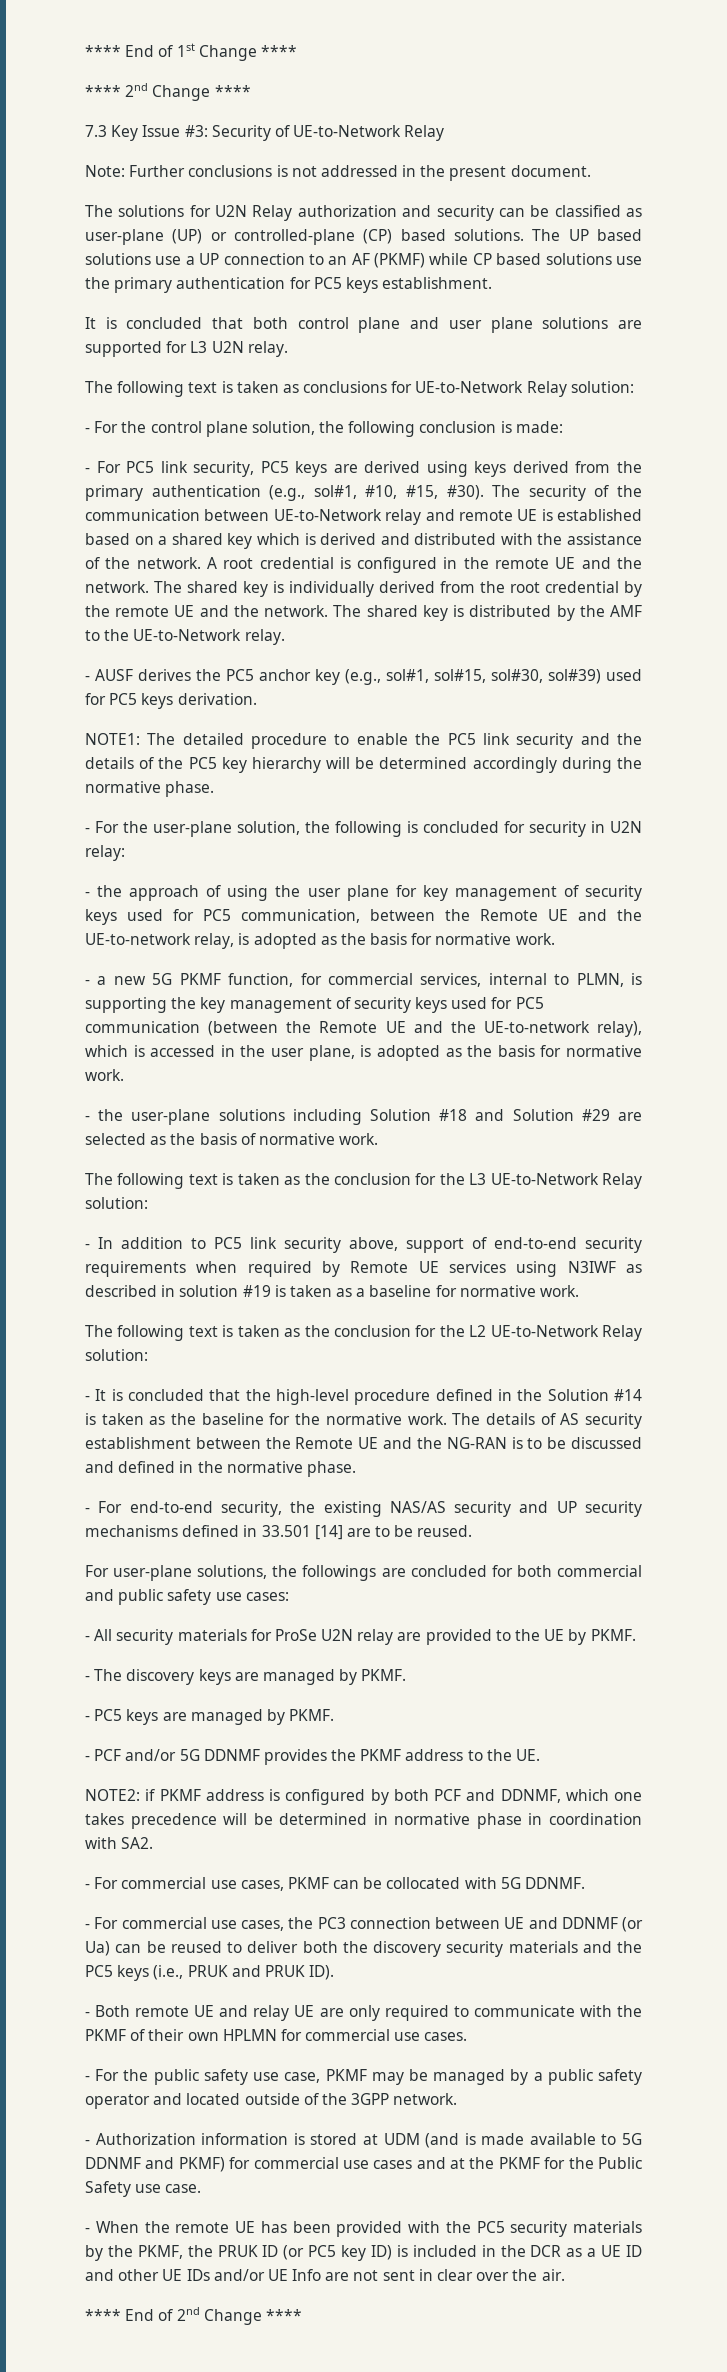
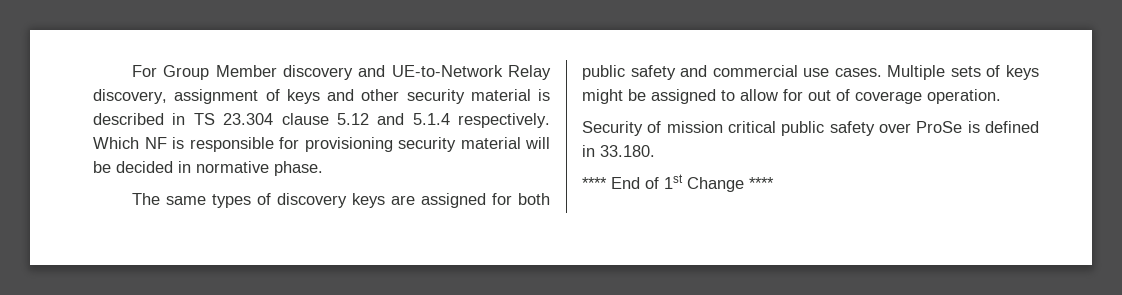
(85, 51) none -> [132,65,551,80] [93,89,550,104] [93,113,550,128] [93,137,550,152] [93,161,323,176] [132,193,551,208] [582,65,1039,80] [582,89,1001,104] [582,121,1039,136] [582,145,655,157] For Group Member discovery and UE-to-Network Relay discovery, assignment of keys and other security material is described in TS 23.304 clause 5.12 and 5.1.4 respectively. Which NF is responsible for provisioning security material will be decided in normative phase. // The same types of discovery keys are assigned for both public safety and commercial use cases. Multiple sets of keys might be assigned to allow for out of coverage operation. // Security of mission critical public safety over ProSe is defined in 33.180. //
[85,83,251,101] [85,125,445,141] [85,165,591,181] [85,205,642,221] [85,229,642,245] [85,253,642,268] [85,277,493,293] [85,317,643,333] [85,341,288,357] [85,381,634,397] [85,421,563,437] [85,461,643,477] [85,485,643,501] [85,509,642,525] [85,533,642,549] [85,557,643,573] [85,581,642,597] [85,605,642,621] [85,629,285,645] [85,669,642,685] [85,693,257,709] [85,733,642,749] [85,757,642,773] [85,781,215,797] [85,821,642,837] [85,845,125,861] [85,885,642,901] [85,909,642,925] [85,933,555,949] [85,973,642,987] [85,997,544,1013] [85,1021,642,1037] [85,1045,643,1061] [85,1069,124,1081] [85,1109,642,1125] [85,1133,379,1145] [85,1173,642,1189] [85,1197,148,1209] [85,1237,642,1253] [85,1261,642,1277] [85,1285,580,1297] [85,1325,642,1341] [85,1349,148,1361] [85,1389,642,1405] [85,1413,642,1429] [85,1437,642,1449] [85,1461,356,1477] [85,1501,642,1517] [85,1525,473,1540] [85,1565,643,1581] [85,1589,289,1605] [85,1629,636,1645] [85,1669,407,1685] [85,1709,335,1725] [85,1749,541,1765] [85,1789,642,1805] [85,1813,642,1829] [85,1837,154,1849] [85,1877,586,1891] [85,1917,643,1932] [85,1941,642,1957] [85,1965,335,1981] [85,2005,642,2021] [85,2029,468,2041] [85,2069,642,2085] [85,2093,458,2109] [85,2133,642,2148] [85,2157,642,2172] [85,2181,202,2197] [85,2221,642,2237] [85,2245,643,2261] [85,2269,565,2281] [85,2307,302,2325] // **** 2nd Change **** // 7.3 Key Issue #3: Security of UE-to-Network Relay // Note: Further conclusions is not addressed in the present document. // The solutions for U2N Relay authorization and security can be classified as user-plane (UP) or controlled-plane (CP) based solutions. The UP based solutions use a UP connection to an AF (PKMF) while CP based solutions use the primary authentication for PC5 keys establishment. // It is concluded that both control plane and user plane solutions are supported for L3 U2N relay. // The following text is taken as conclusions for UE-to-Network Relay solution: // - For the control plane solution, the following conclusion is made: // - For PC5 link security, PC5 keys are derived using keys derived from the primary authentication (e.g., sol#1, #10, #15, #30). The security of the communication between UE-to-Network relay and remote UE is established based on a shared key which is derived and distributed with the assistance of the network. A root credential is configured in the remote UE and the network. The shared key is individually derived from the root credential by the remote UE and the network. The shared key is distributed by the AMF to the UE-to-Network relay. // - AUSF derives the PC5 anchor key (e.g., sol#1, sol#15, sol#30, sol#39) used for PC5 keys derivation. // NOTE1: The detailed procedure to enable the PC5 link security and the details of the PC5 key hierarchy will be determined accordingly during the normative phase. // - For the user-plane solution, the following is concluded for security in U2N relay: // - the approach of using the user plane for key management of security keys used for PC5 communication, between the Remote UE and the UE-to-network relay, is adopted as the basis for normative work. // - a new 5G PKMF function, for commercial services, internal to PLMN, is supporting the key management of security keys used for PC5 communication (between the Remote UE and the UE-to-network relay), which is accessed in the user plane, is adopted as the basis for normative work. // - the user-plane solutions including Solution #18 and Solution #29 are selected as the basis of normative work. // The following text is taken as the conclusion for the L3 UE-to-Network Relay solution: // - In addition to PC5 link security above, support of end-to-end security requirements when required by Remote UE services using N3IWF as described in solution #19 is taken as a baseline for normative work. // The following text is taken as the conclusion for the L2 UE-to-Network Relay solution: // - It is concluded that the high-level procedure defined in the Solution #14 is taken as the baseline for the normative work. The details of AS security establishment between the Remote UE and the NG-RAN is to be discussed and defined in the normative phase. // - For end-to-end security, the existing NAS/AS security and UP security mechanisms defined in 33.501 [14] are to be reused. // For user-plane solutions, the followings are concluded for both commercial and public safety use cases: // - All security materials for ProSe U2N relay are provided to the UE by PKMF. // - The discovery keys are managed by PKMF. // - PC5 keys are managed by PKMF. // - PCF and/or 5G DDNMF provides the PKMF address to the UE. // NOTE2: if PKMF address is configured by both PCF and DDNMF, which one takes precedence will be determined in normative phase in coordination with SA2. // - For commercial use cases, PKMF can be collocated with 5G DDNMF. // - For commercial use cases, the PC3 connection between UE and DDNMF (or Ua) can be reused to deliver both the discovery security materials and the PC5 keys (i.e., PRUK and PRUK ID). // - Both remote UE and relay UE are only required to communicate with the PKMF of their own HPLMN for commercial use cases. // - For the public safety use case, PKMF may be managed by a public safety operator and located outside of the 3GPP network. // - Authorization information is stored at UDM (and is made available to 5G DDNMF and PKMF) for commercial use cases and at the PKMF for the Public Safety use case. // - When the remote UE has been provided with the PC5 security materials by the PKMF, the PRUK ID (or PC5 key ID) is included in the DCR as a UE ID and other UE IDs and/or UE Info are not sent in clear over the air. // **** End of 2nd Change **** -> (774, 183) none

